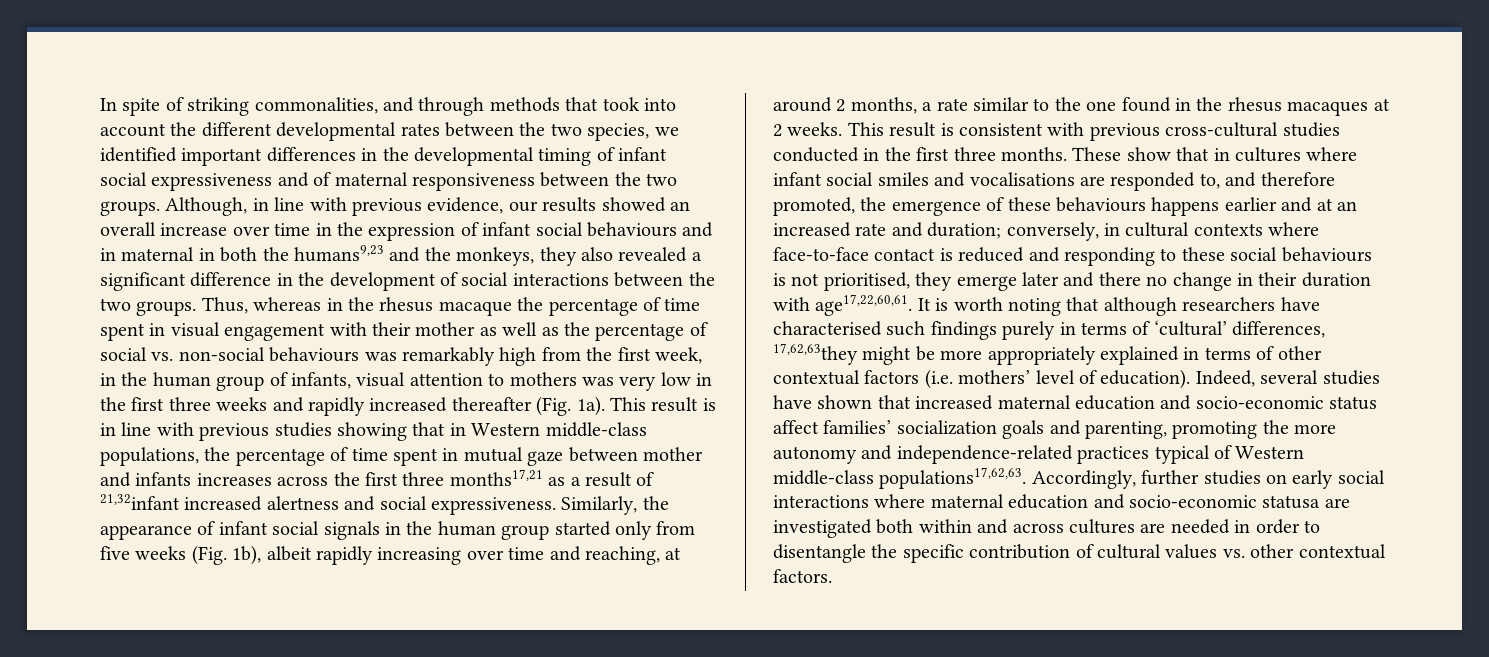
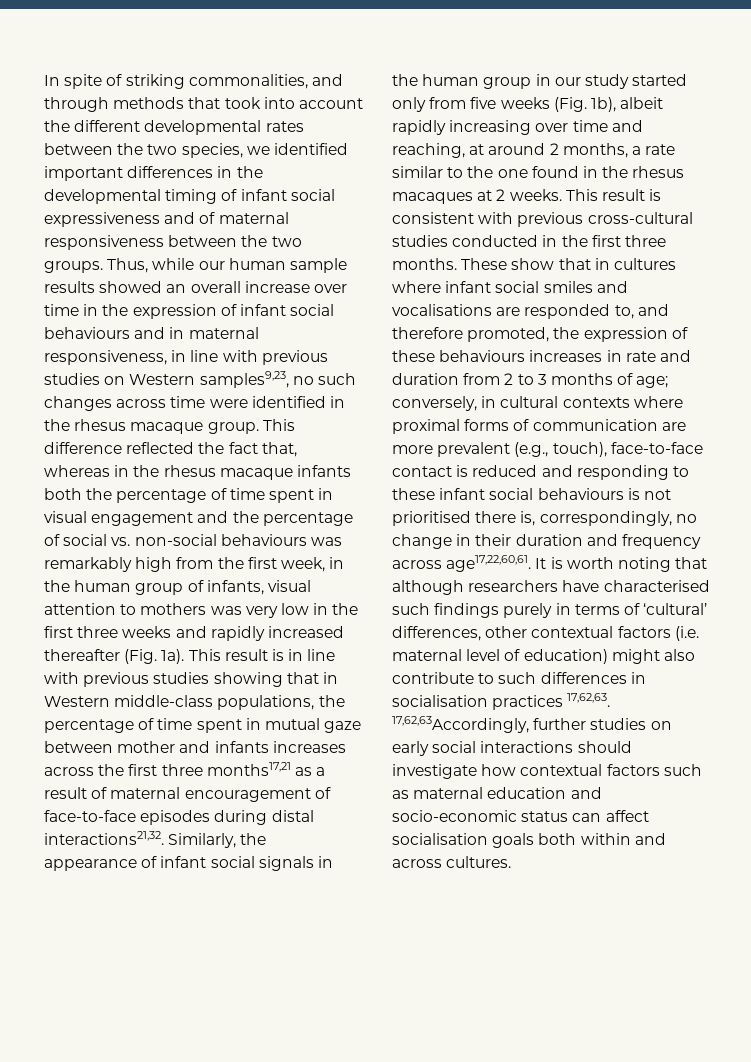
[165,197,538,216] Although, in line with previous evidence, our -> [107,258,347,273] Thus, while our human sample
[198,245,702,266] [100,272,715,291] [100,297,248,316] in both the humans9,23 and the monkeys, they also revealed a significant difference in the development of social interactions between the two groups. Thus, -> [44,350,328,365] [44,371,356,388] [44,396,345,411] [44,419,295,434] [44,442,297,457] responsiveness, in line with previous studies on Western samples9,23, no such changes across time were identified in the rhesus macaque group. This difference reflected the fact that,
(512, 308) none -> [296,465,351,477] [44,488,82,500] infants both
[329,322,559,336] with their mother as well as -> [197,511,229,523] and
[100,494,556,515] 21,32infant increased alertness and social expressiveness. -> [110,787,331,802] [44,810,314,825] [44,831,164,845] maternal encouragement of face-to-face episodes during distal interactions21,32.
(550, 532) none -> [535,74,629,89] in our study
[891,201,981,216] emergence -> [583,327,668,342] expression
[1151,197,1357,216] [773,222,1002,239] happens earlier and at an increased rate and duration; -> [529,350,691,362] [392,373,669,388] increases in rate and duration from 2 to 3 months of age;
(1320, 229) none -> [392,419,686,434] [392,442,607,457] proximal forms of communication are more prevalent (e.g., touch),
(1225, 254) none -> [439,488,486,500] infant
[823,272,1141,291] prioritised, they emerge later and there -> [392,511,672,526] prioritised there is, correspondingly,
[773,297,810,311] with -> [586,534,701,549] [392,560,442,569] and frequency across
[773,343,1275,365] 17,62,63they might be more appropriately explained in terms of -> (481, 633) none
[958,370,1031,384] mothers’ -> [392,649,462,661] maternal
[1100,369,1380,389] [773,395,1378,410] [773,420,1337,439] [773,445,1305,464] [773,467,1136,489] education). Indeed, several studies have shown that increased maternal education and socio-economic status affect families’ socialization goals and parenting, promoting the more autonomy and independence-related practices typical of Western middle-class populations17,62,63. Accordingly, -> [523,649,695,664] [392,672,646,684] [392,693,611,710] [392,716,529,733] education) might also contribute to such differences in socialisation practices 17,62,63. 17,62,63Accordingly,
[874,494,1350,509] [773,519,1320,538] [773,544,1386,563] [773,569,832,583] where maternal education and socio-economic statusa are investigated both within and across cultures are needed in order to disentangle the specific contribution of cultural values vs. other contextual factors. -> [577,741,632,753] [392,764,702,779] [392,787,602,799] [392,810,649,822] [392,833,666,848] [392,856,512,868] should investigate how contextual factors such as maternal education and socio-economic status can affect socialisation goals both within and across cultures.

